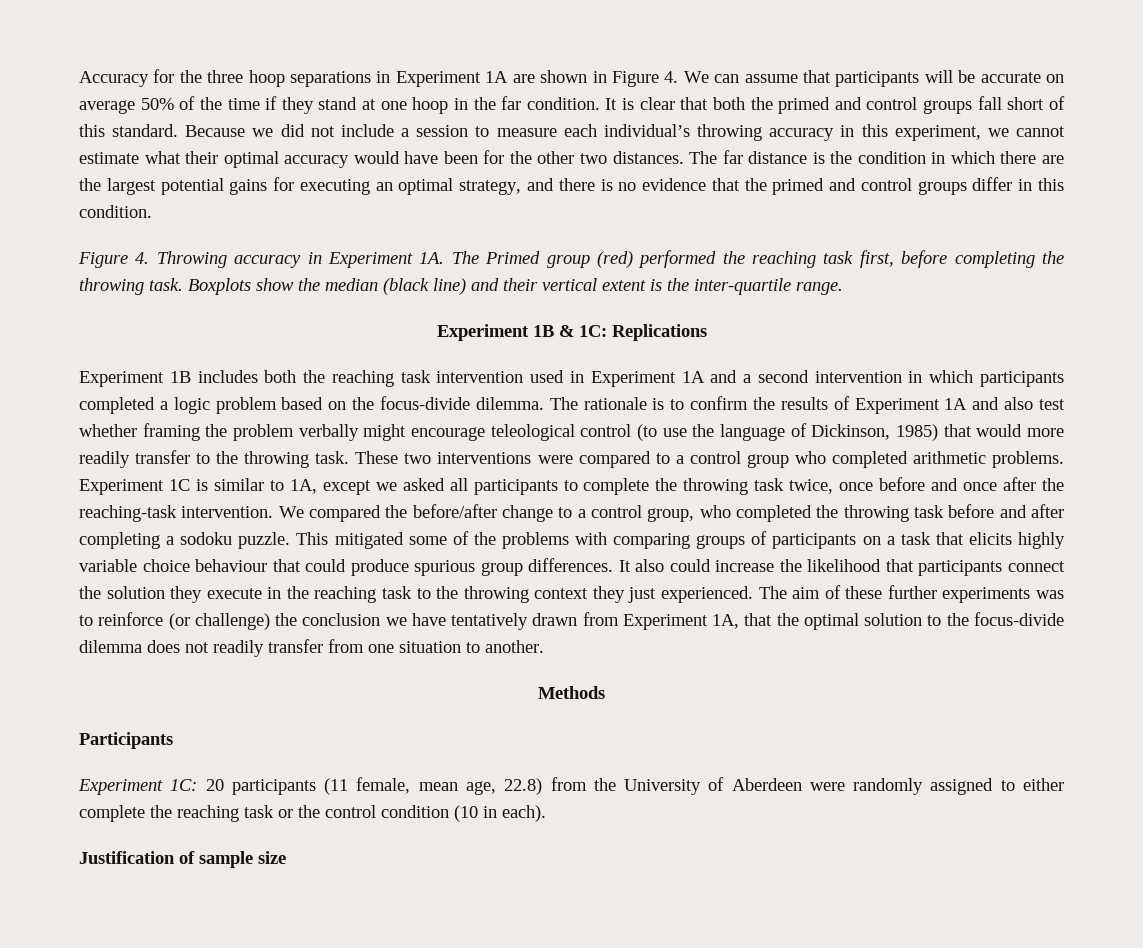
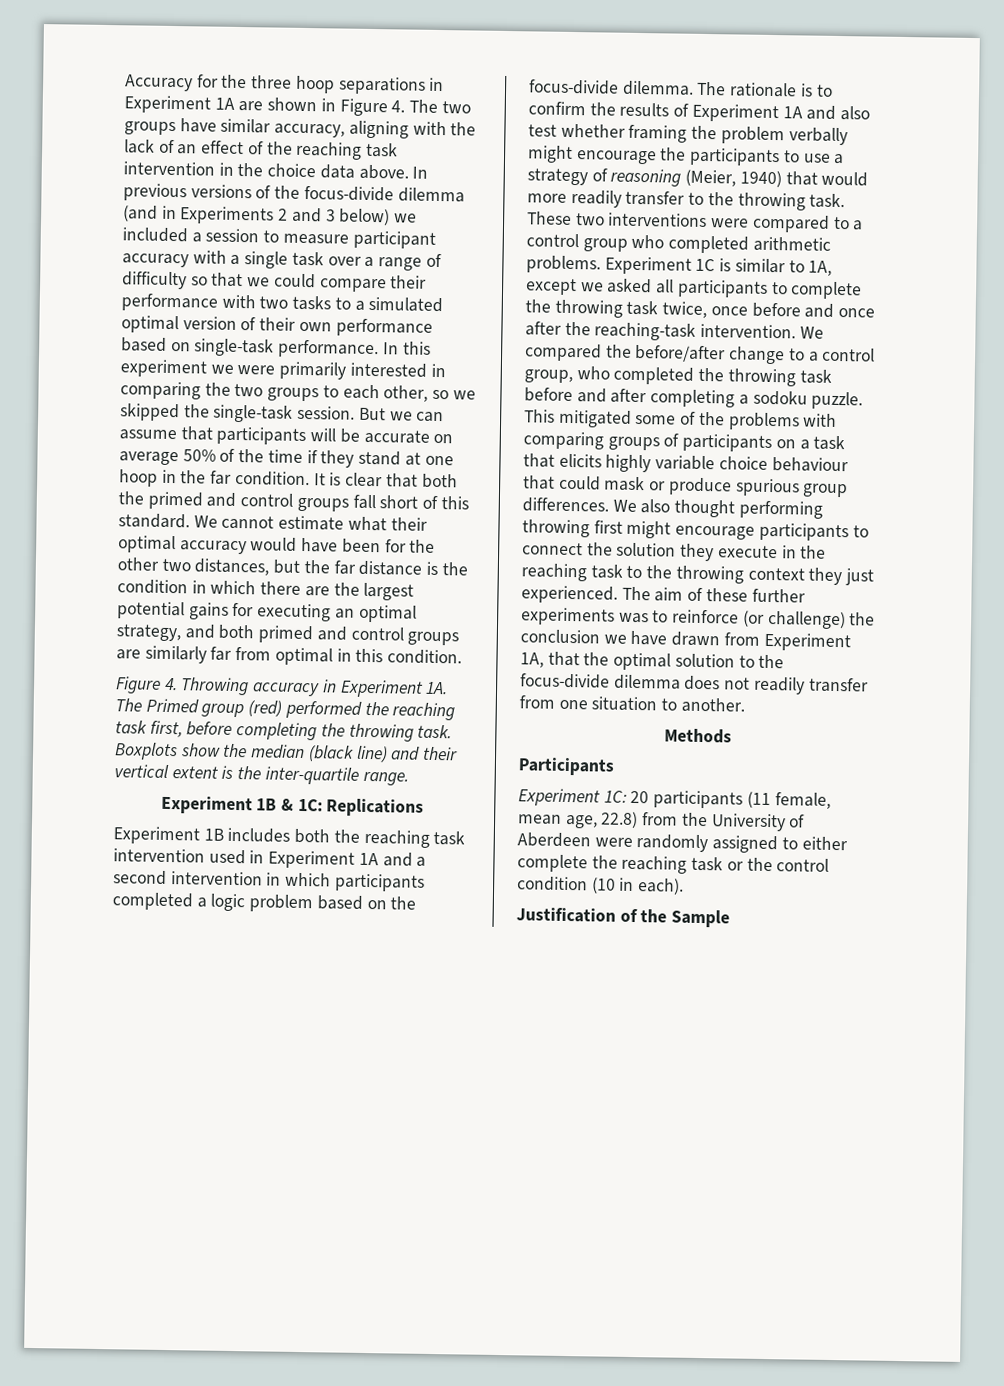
[683,71,709,83] We -> [409,99,471,114] [124,118,477,139] [124,139,399,160] [123,161,429,180] [123,183,465,203] [123,205,418,226] [122,227,436,249] [122,250,442,271] [122,271,428,293] [121,293,444,313] [121,315,433,337] [121,337,431,359] [120,359,446,380] [120,381,476,402] [120,403,413,423] The two groups have similar accuracy, aligning with the lack of an effect of the reaching task intervention in the choice data above. In previous versions of the focus-divide dilemma (and in Experiments 2 and 3 below) we included a session to measure participant accuracy with a single task over a range of difficulty so that we could compare their performance with two tasks to a simulated optimal version of their own performance based on single-task performance. In this experiment we were primarily interested in comparing the two groups to each other, so we skipped the single-task session. But we
[185,124,1009,141] Because we did not include a session to measure each individual’s throwing accuracy in this experiment, we -> [193,515,218,528] We
[612,151,718,164] distances. The -> [194,558,330,576] distances, but the
[558,177,1013,195] there is no evidence that the primed and control groups differ -> [218,624,460,646] [116,645,333,666] both primed and control groups are similarly far from optimal
[490,423,938,441] teleological control (to use the language of Dickinson, 1985) -> [660,147,845,167] [527,168,782,188] the participants to use a strategy of reasoning (Meier, 1940)
(347, 565) none -> [604,476,667,492] mask or
[618,559,1003,576] It also could increase the likelihood that participants -> [612,499,823,519] [522,519,869,542] We also thought performing throwing first might encourage participants to
[451,613,529,630] tentatively -> (668, 638) none
[199,851,286,868] sample size -> [640,909,731,928] the Sample

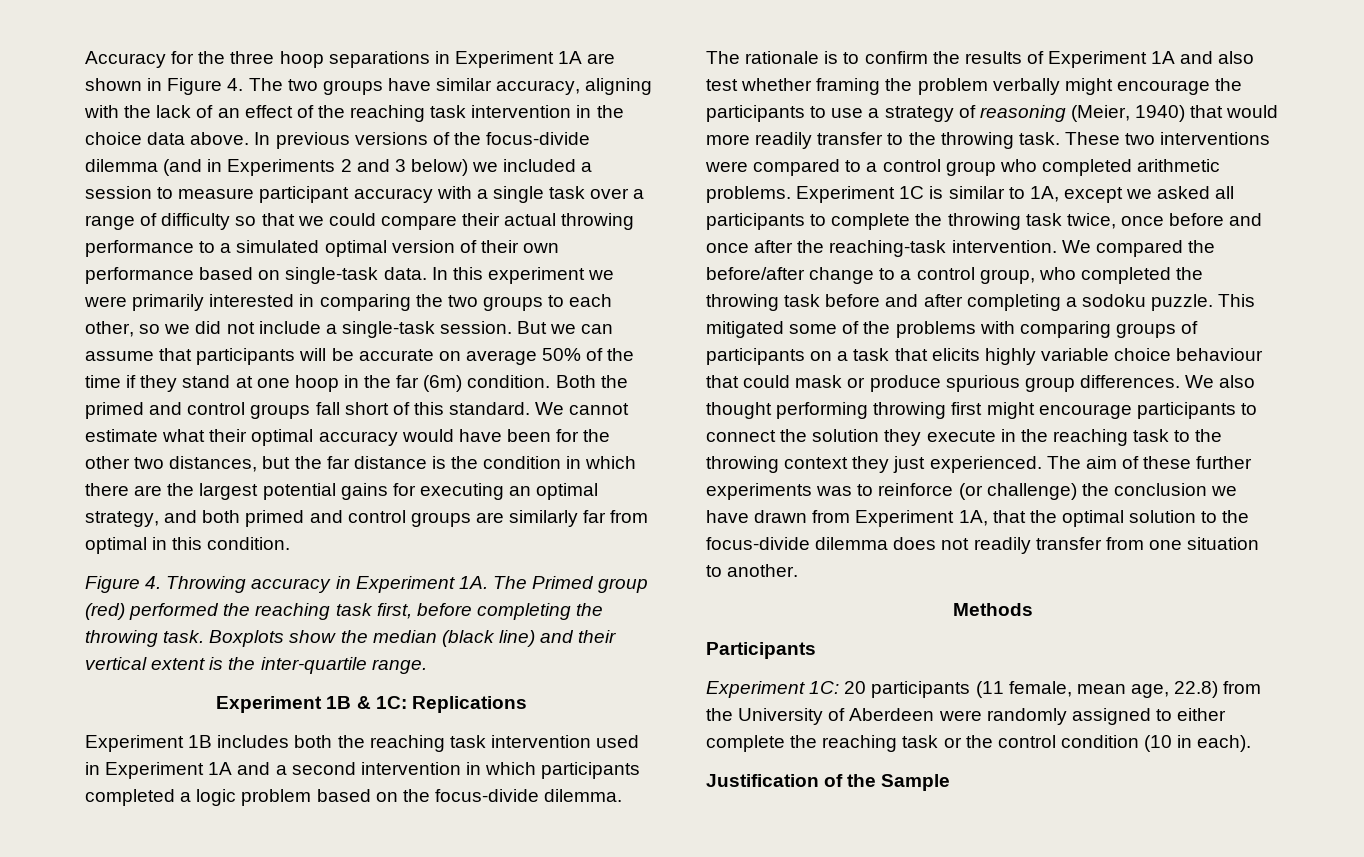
[121,293,332,312] performance with two tasks -> [504,213,635,230] [85,240,194,257] actual throwing performance
[278,339,380,359] performance. -> [383,267,427,280] data.
[120,403,210,422] skipped the -> [195,321,337,334] did not include a
[234,470,458,489] condition. It is clear that both -> [423,375,596,392] (6m) condition. Both

